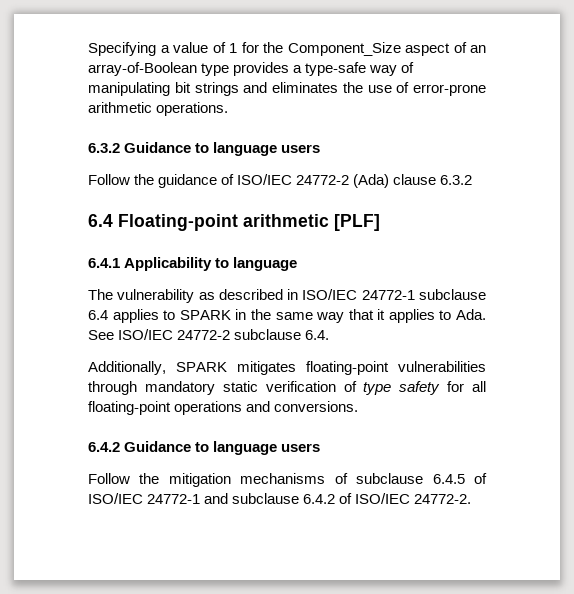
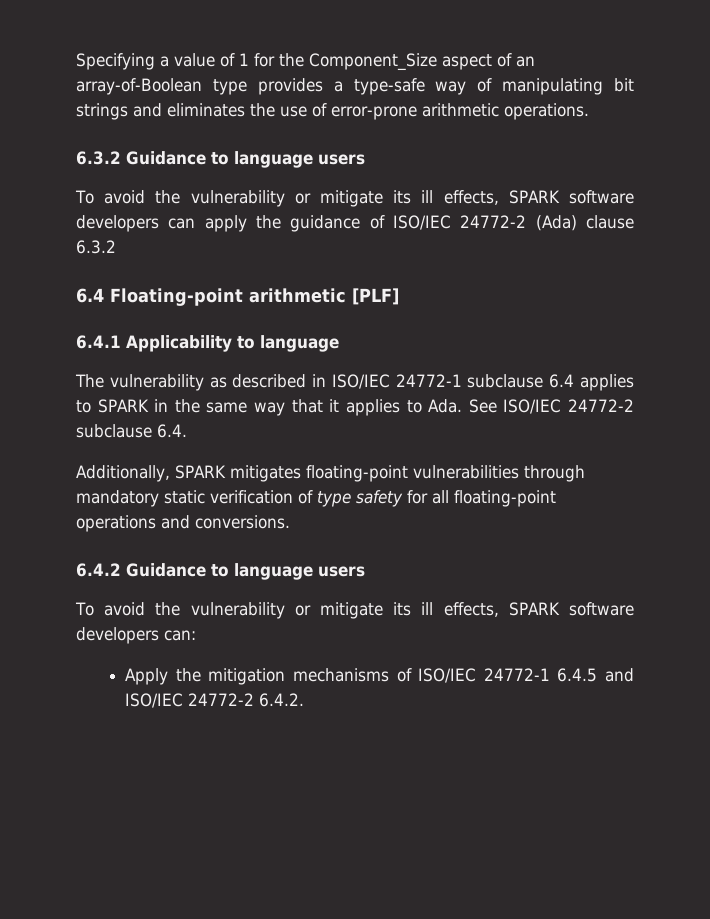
[88,174,130,185] Follow -> [75,190,634,207] [76,215,247,232] To avoid the vulnerability or mitigate its ill effects, SPARK software developers can apply
[88,473,488,487] [88,493,472,504] Follow the mitigation mechanisms of subclause 6.4.5 of ISO/IEC 24772-1 and subclause 6.4.2 of ISO/IEC 24772-2. -> [75,602,634,619] [76,627,196,644] [125,668,635,685] [125,693,305,708] To avoid the vulnerability or mitigate its ill effects, SPARK software developers can: // Apply the mitigation mechanisms of ISO/IEC 24772-1 6.4.5 and ISO/IEC 24772-2 6.4.2.

